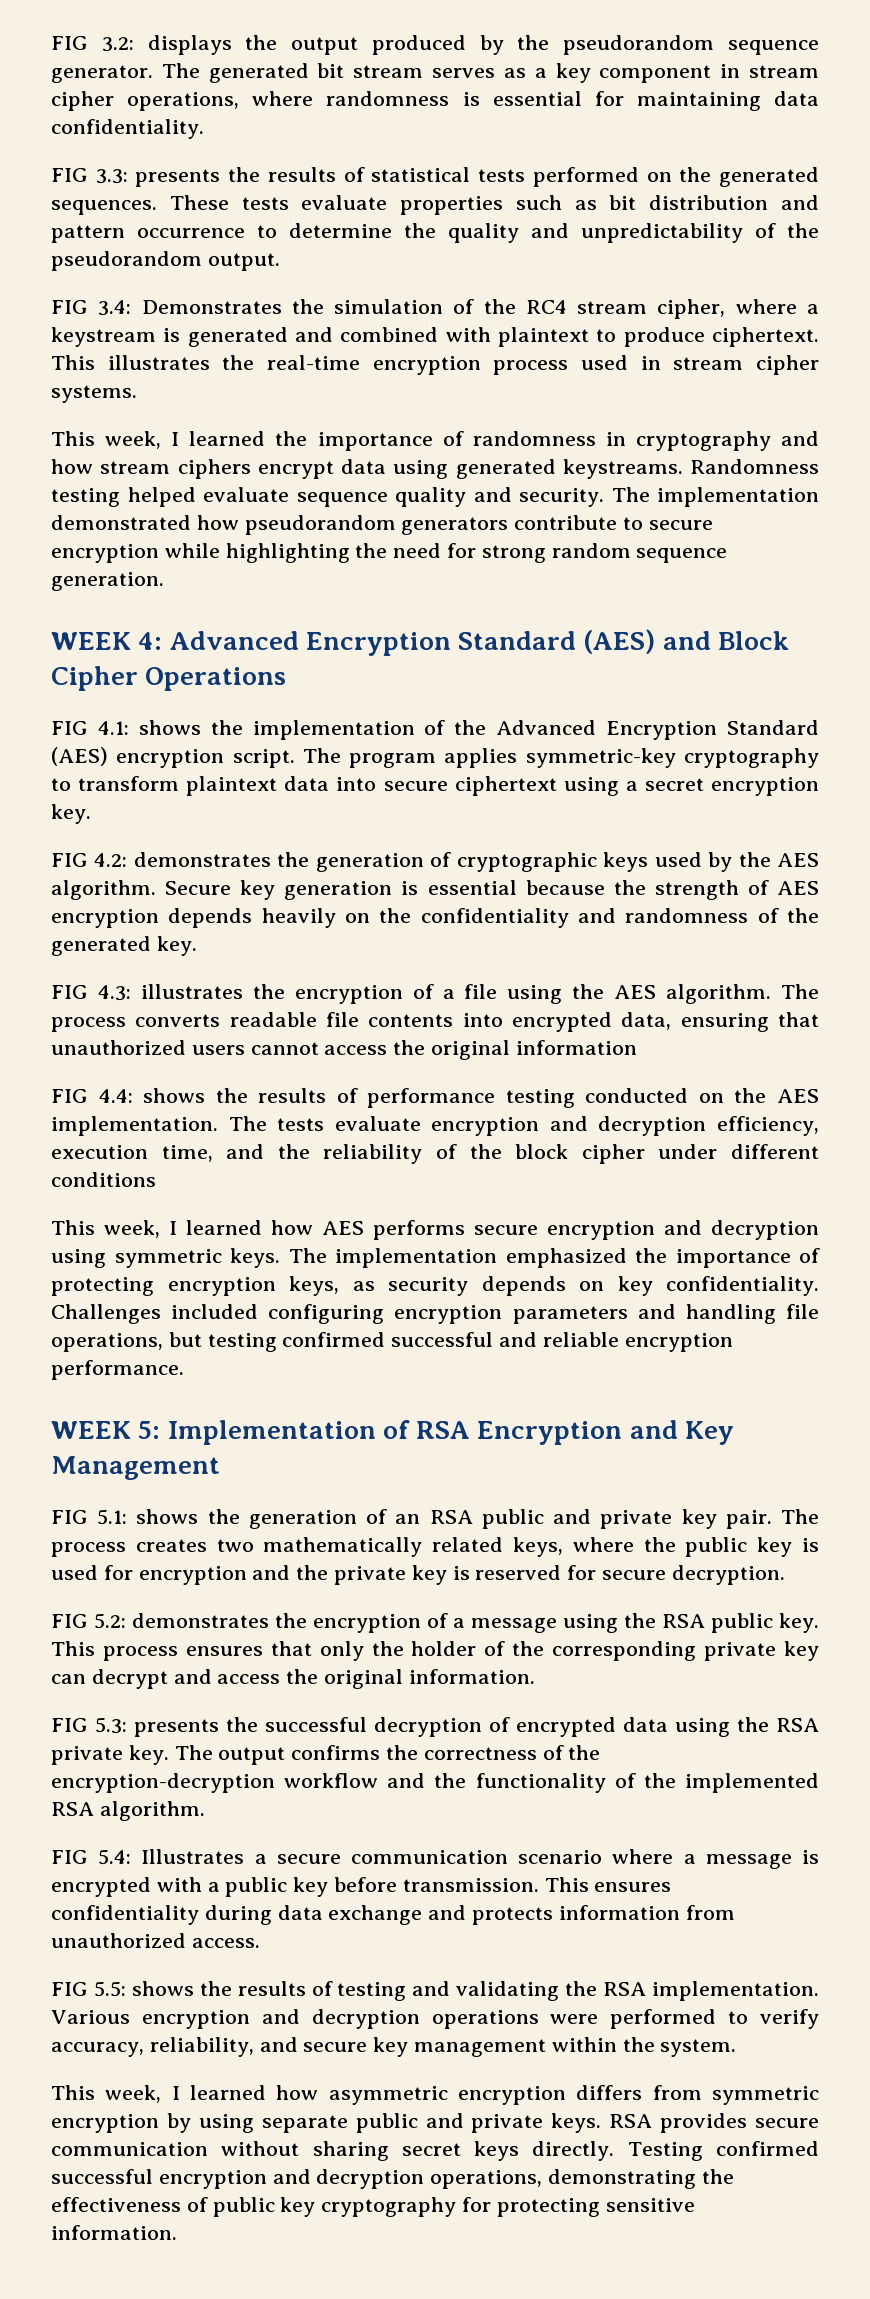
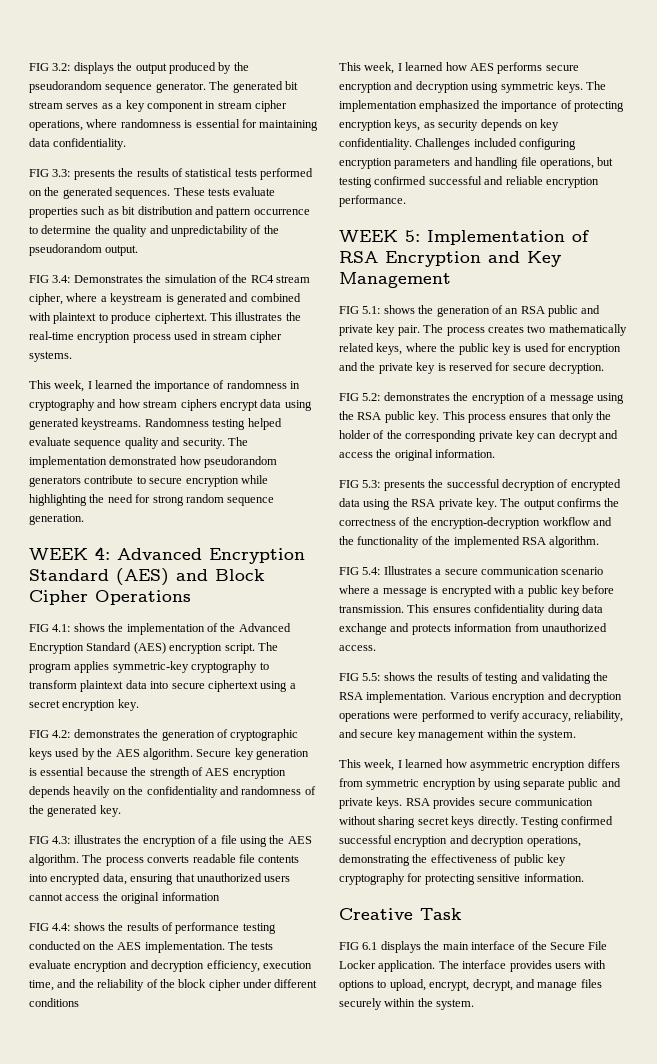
(177, 2232) none -> [339,908,462,920] [339,941,608,953] [339,960,607,972] [339,979,602,991] [339,998,475,1010] // Creative Task // FIG 6.1 displays the main interface of the Secure File Locker application. The interface provides users with options to upload, encrypt, decrypt, and manage files securely within the system.

